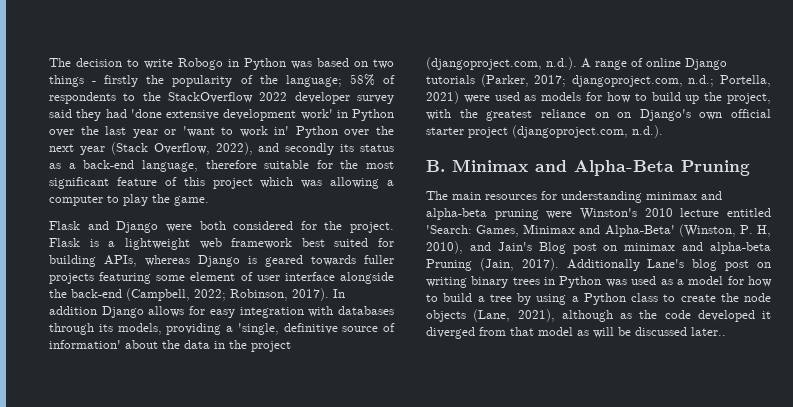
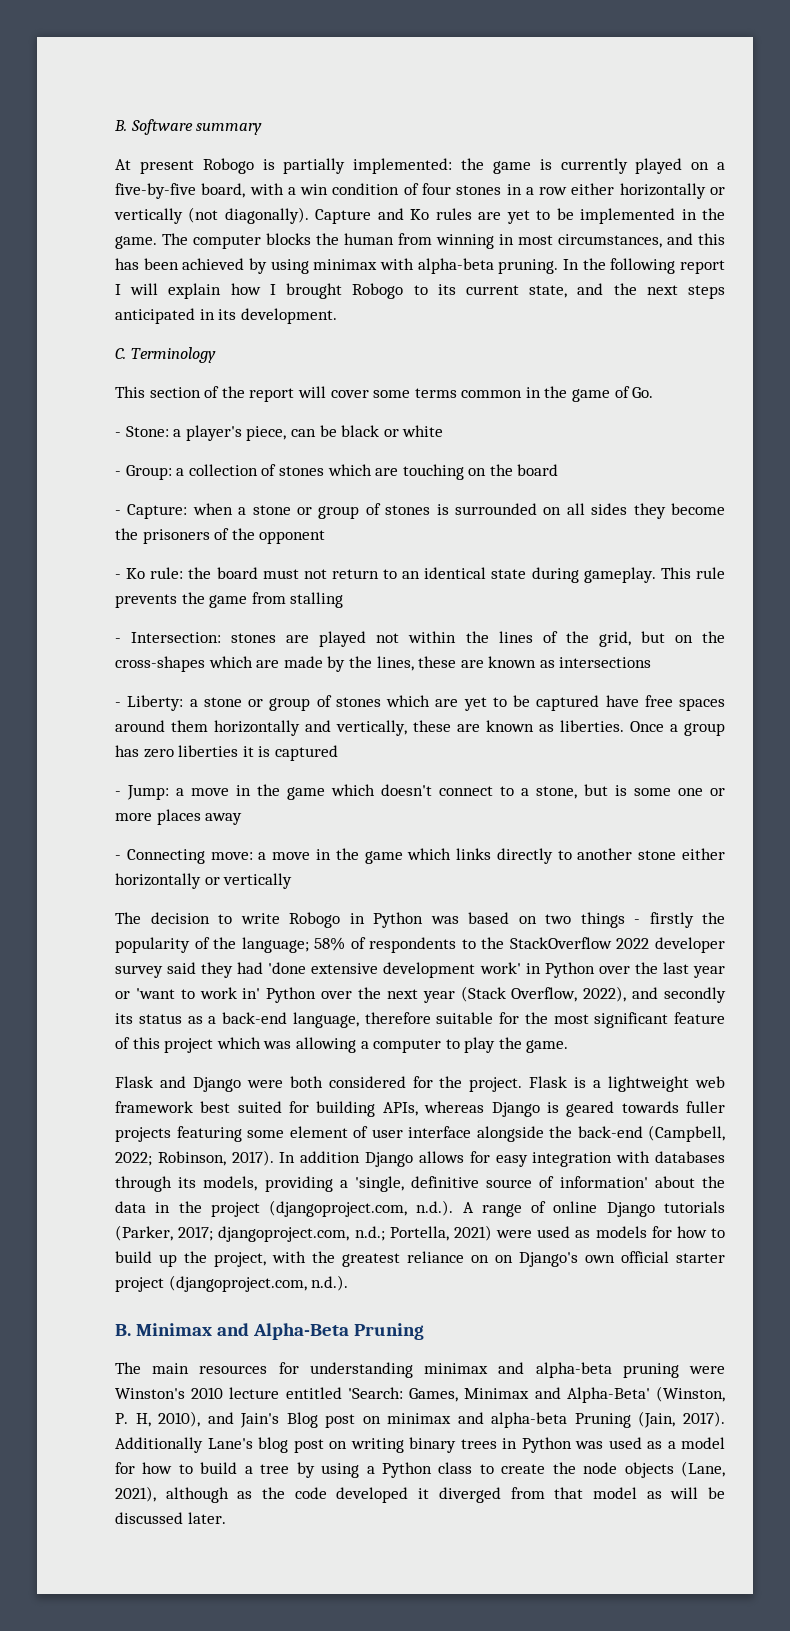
(49, 62) none -> [114,119,263,135] [115,158,725,174] [115,183,725,199] [114,207,725,224] [115,233,725,249] [115,258,725,274] [115,283,725,299] [115,308,337,324] [115,347,216,363] [115,386,654,402] [115,425,444,441] [115,464,559,480] [115,503,725,519] [115,528,326,544] [115,567,725,583] [115,592,344,608] [115,631,725,647] [115,656,652,672] [115,695,725,711] [115,720,725,736] [115,745,338,761] [115,784,725,800] [115,809,243,825] [115,848,725,864] [115,873,293,889] B. Software summary // At present Robogo is partially implemented: the game is currently played on a five-by-five board, with a win condition of four stones in a row either horizontally or vertically (not diagonally). Capture and Ko rules are yet to be implemented in the game. The computer blocks the human from winning in most circumstances, and this has been achieved by using minimax with alpha-beta pruning. In the following report I will explain how I brought Robogo to its current state, and the next steps anticipated in its development. // C. Terminology // This section of the report will cover some terms common in the game of Go. // - Stone: a player's piece, can be black or white // - Group: a collection of stones which are touching on the board // - Capture: when a stone or group of stones is surrounded on all sides they become the prisoners of the opponent // - Ko rule: the board must not return to an identical state during gameplay. This rule prevents the game from stalling // - Intersection: stones are played not within the lines of the grid, but on the cross-shapes which are made by the lines, these are known as intersections // - Liberty: a stone or group of stones which are yet to be captured have free spaces around them horizontally and vertically, these are known as liberties. Once a group has zero liberties it is captured // - Jump: a move in the game which doesn't connect to a stone, but is some one or more places away // - Connecting move: a move in the game which links directly to another stone either horizontally or vertically //
[691,327,726,336] later.. -> [187,1512,226,1524] later.

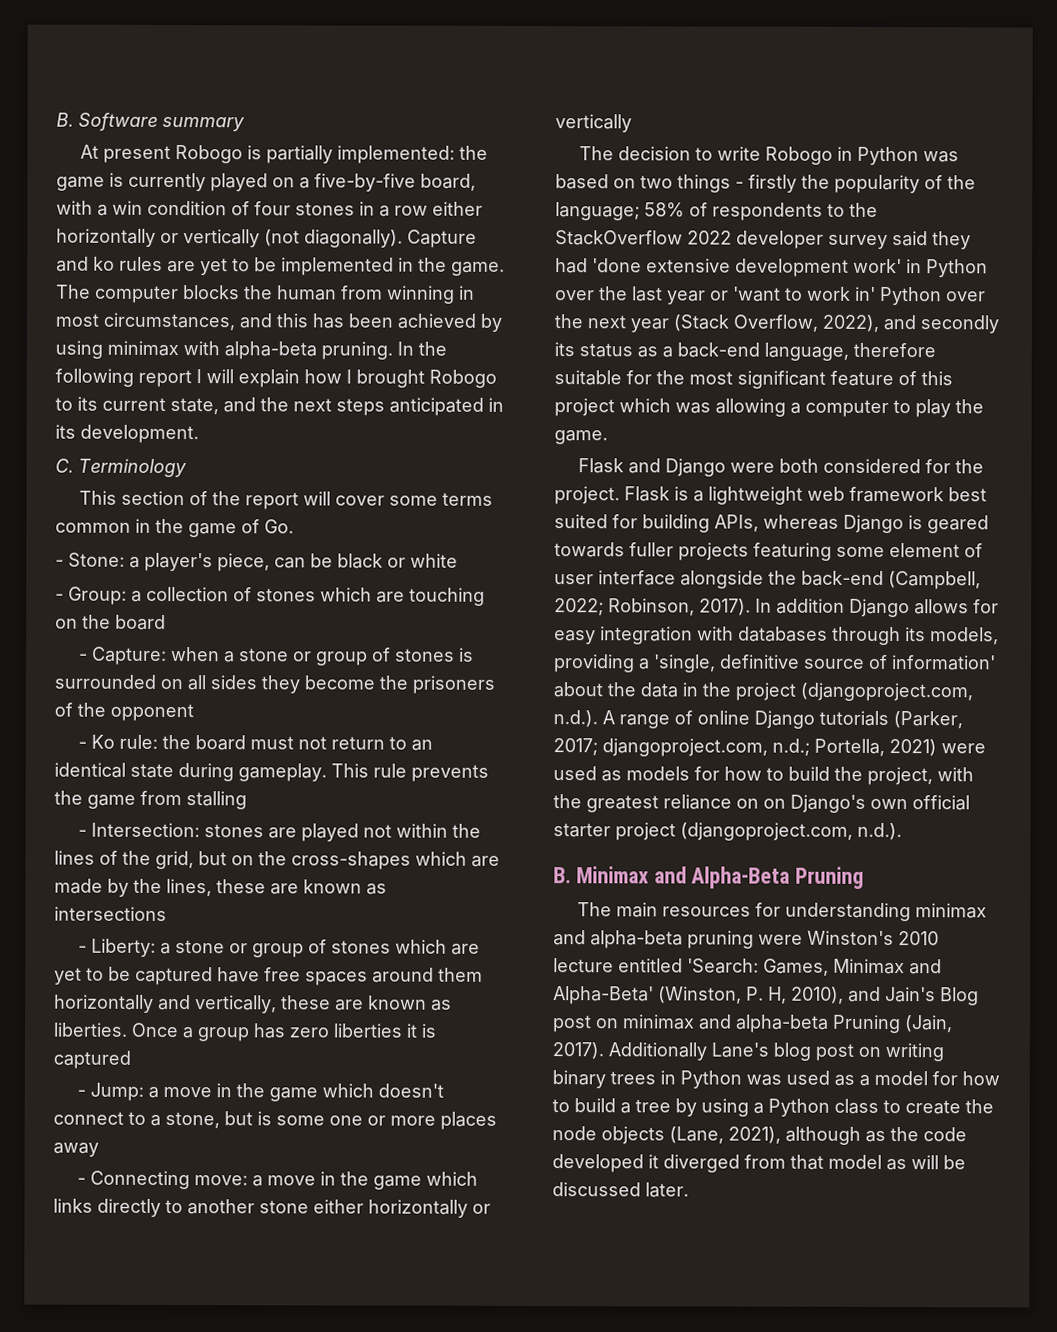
[410,209,430,220] Ko -> [93,256,115,271] ko
[159,1254,177,1267] up -> (830, 773) none

